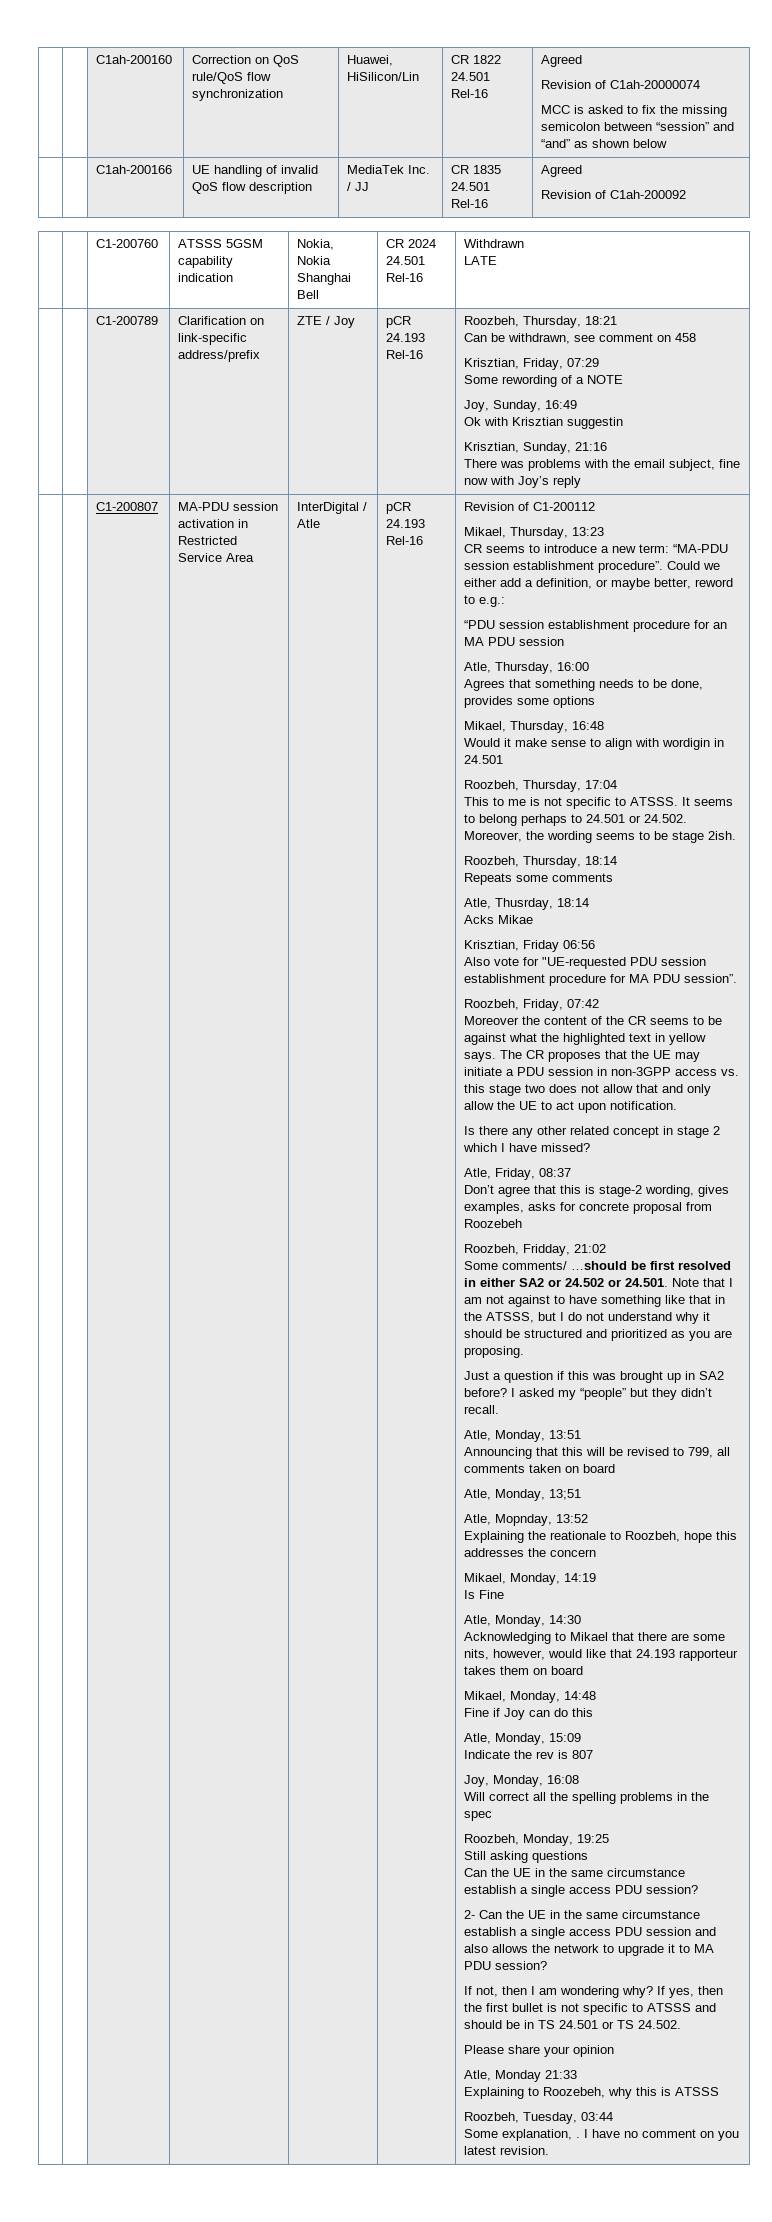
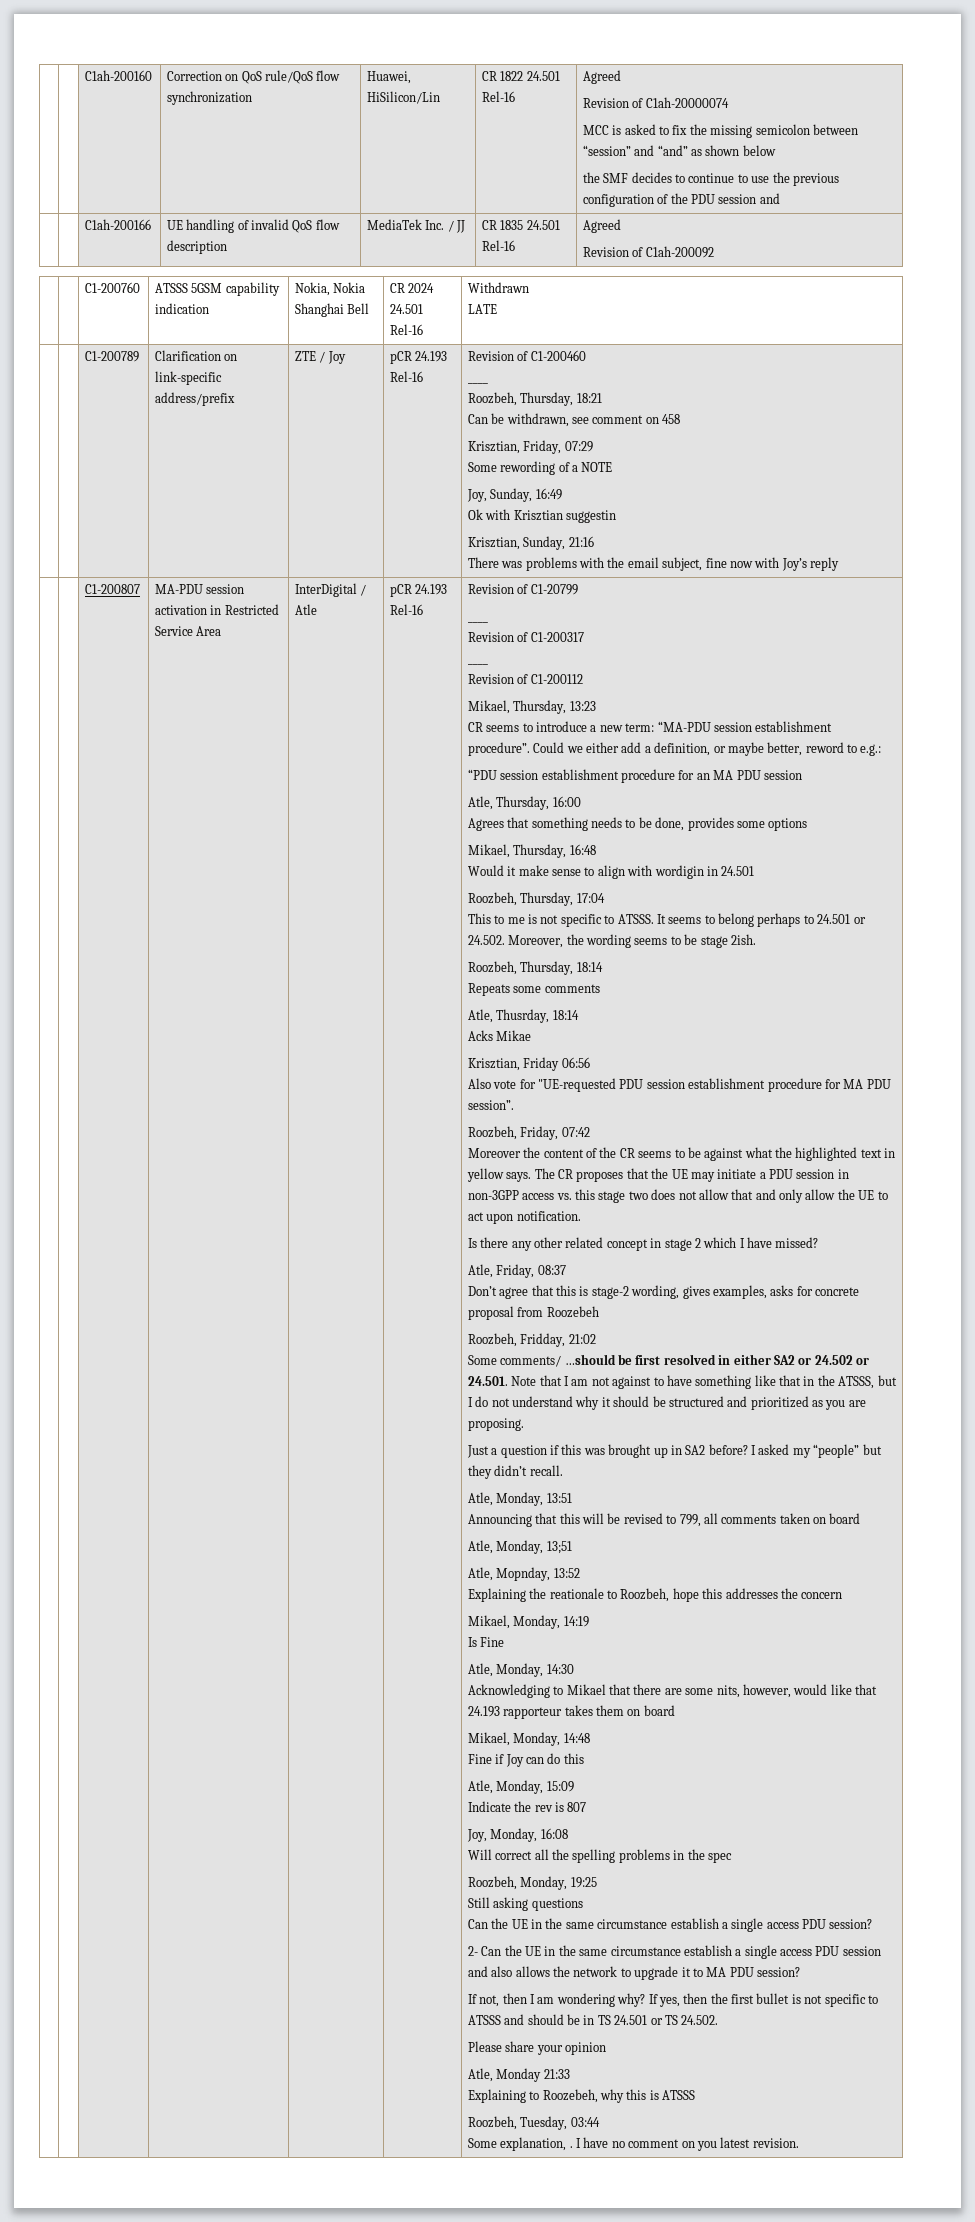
(668, 143) none -> [582,172,839,186] [582,193,780,207] // the SMF decides to continue to use the previous configuration of the PDU session and
(424, 354) none -> [467,350,586,361] [467,382,488,384] Revision of C1-200460 // ____ //
(530, 506) none -> [530,584,578,595] [467,621,488,623] [467,632,584,642] [467,663,488,665] [467,674,529,684] C1-20799 // ____ // Revision of C1-200317 // ____ // Revision of

